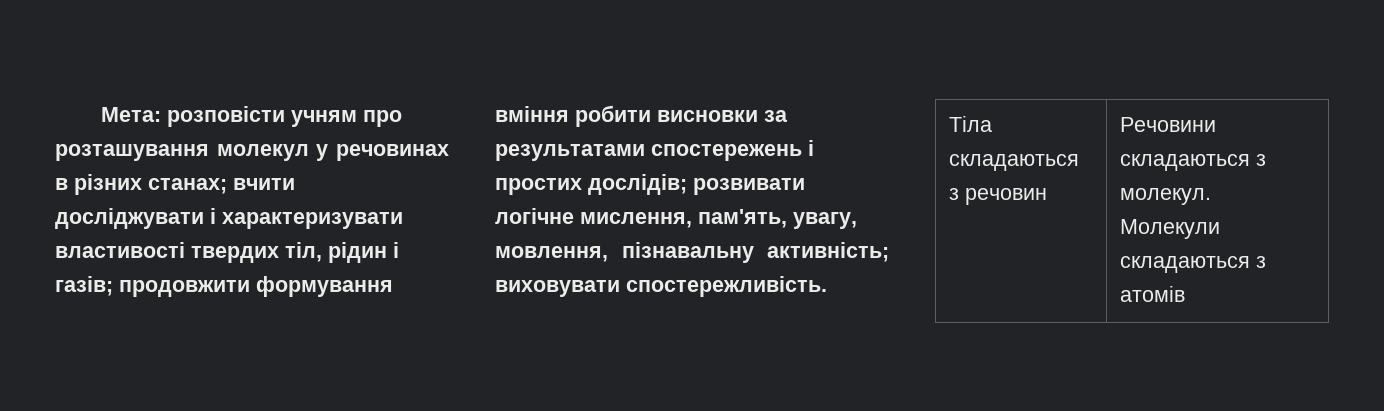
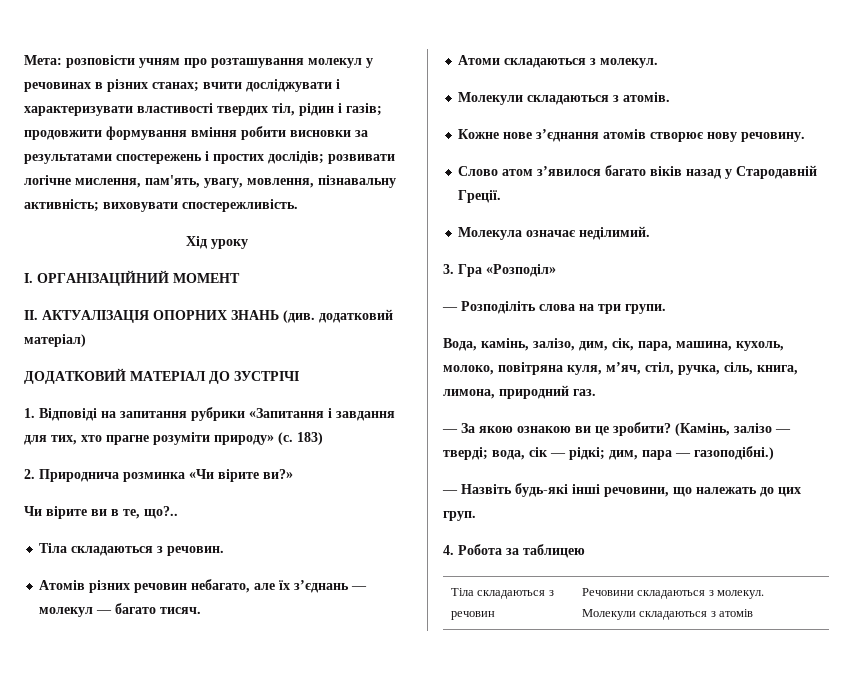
(827, 286) none -> [186,236,248,249] [24,270,240,286] [24,309,393,323] [24,334,86,347] [24,368,299,384] [24,407,395,421] [24,432,323,445] [24,469,293,482] [24,506,178,519] [39,543,225,556] [39,579,368,593] [39,603,202,617] [458,55,659,68] [458,92,671,105] [458,129,806,142] [458,165,818,179] [458,190,502,203] [458,226,651,240] [443,264,556,277] [442,301,666,314] [443,338,784,351] [443,362,798,375] [443,385,596,399] [442,422,791,436] [443,446,774,460] [442,483,801,497] [443,511,476,521] [443,544,585,558] // Хід уроку // I. ОРГАНІЗАЦІЙНИЙ МОМЕНТ // II. АКТУАЛІЗАЦІЯ ОПОРНИХ ЗНАНЬ (див. додатковий матеріал) // ДОДАТКОВИЙ МАТЕРІАЛ ДО ЗУСТРІЧІ // 1. Відповіді на запитання рубрики «Запитання і завдання для тих, хто прагне розуміти природу» (с. 183) // 2. Природнича розминка «Чи вірите ви?» // Чи вірите ви в те, що?.. // Тіла складаються з речовин. // Атомів різних речовин небагато, але їх з’єднань — молекул — багато тисяч. // Атоми складаються з молекул. // Молекули складаються з атомів. // Кожне нове з’єднання атомів створює нову речовину. // Слово атом з’явилося багато віків назад у Стародавній Греції. // Молекула означає неділимий. // 3. Гра «Розподіл» // — Розподіліть слова на три групи. // Вода, камінь, залізо, дим, сік, пара, машина, кухоль, молоко, повітряна куля, м’яч, стіл, ручка, сіль, книга, лимона, природний газ. // — За якою ознакою ви це зробити? (Камінь, залізо — тверді; вода, сік — рідкі; дим, пара — газоподібні.) // — Назвіть будь-які інші речовини, що належать до цих груп. // 4. Робота за таблицею

